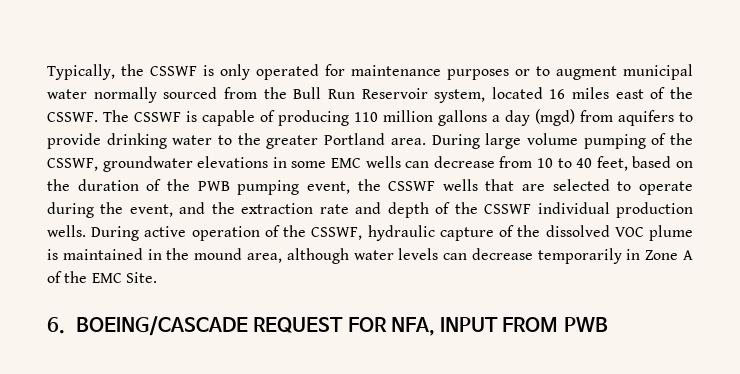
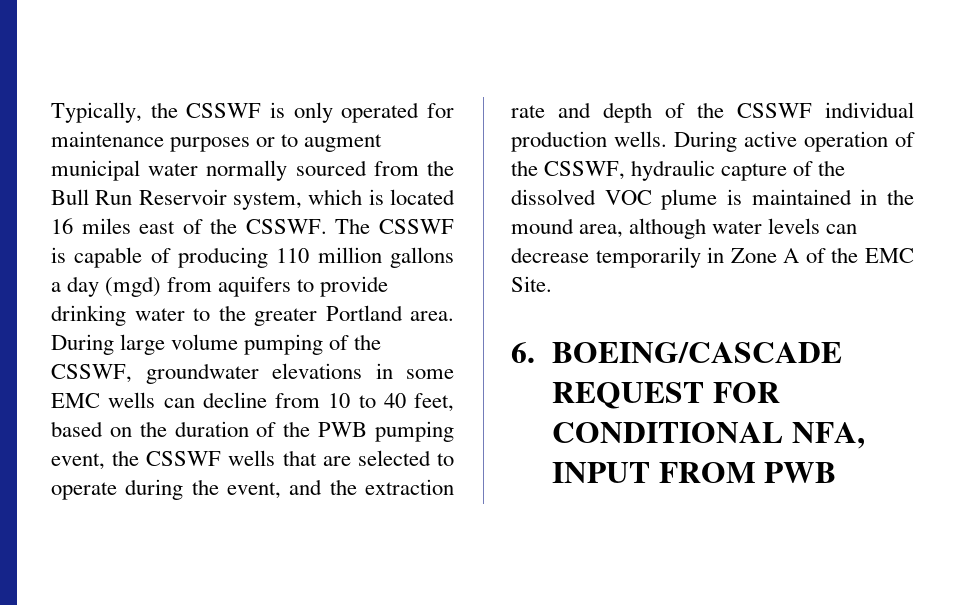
(486, 96) none -> [308,189,384,205] which is
[433,156,495,168] decrease -> [202,392,267,408] decline
(387, 324) none -> [552,422,784,443] CONDITIONAL

